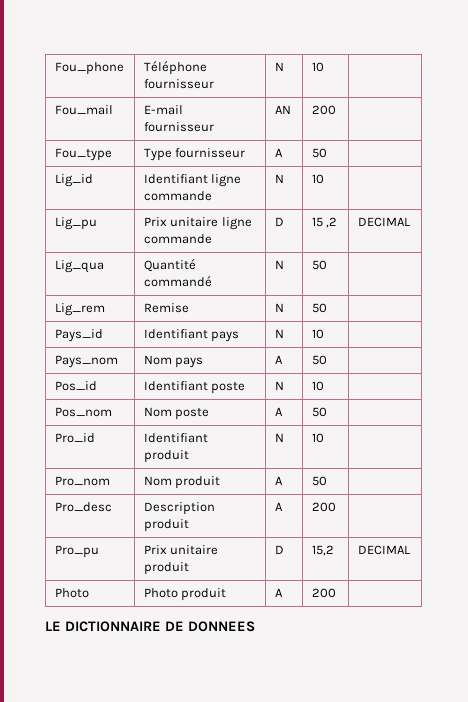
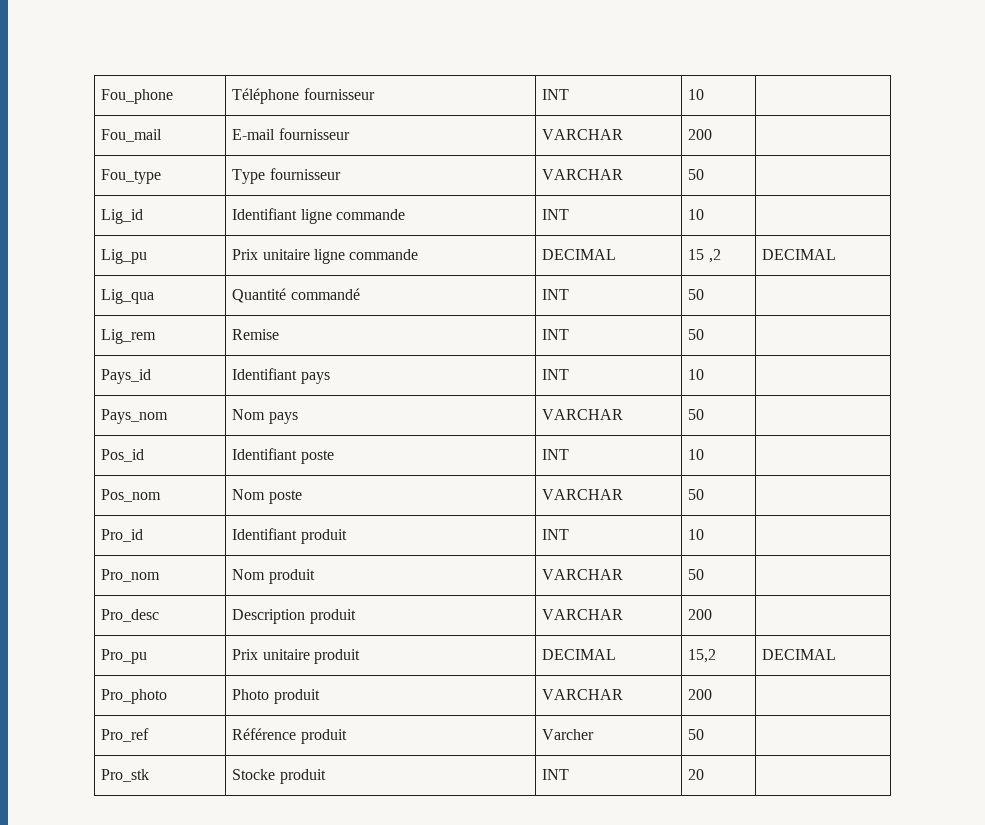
[274,62,284,71] N -> [542,89,570,100] INT
[274,105,291,114] AN -> [542,129,624,140] VARCHAR
[274,148,283,157] A -> [542,169,624,180] VARCHAR
[274,174,284,183] N -> [542,209,570,220] INT
[274,217,284,226] D -> [542,249,617,260] DECIMAL
[274,260,284,269] N -> [542,289,570,300] INT
[274,303,284,312] N -> [542,329,570,340] INT
[274,329,284,338] N -> [542,369,570,380] INT
[274,355,283,364] A -> [542,409,624,420] VARCHAR
[274,381,284,390] N -> [542,449,570,460] INT
[274,407,283,416] A -> [542,489,624,500] VARCHAR
[274,433,284,442] N -> [542,529,570,540] INT
[274,476,283,485] A -> [542,569,624,580] VARCHAR
[274,502,283,511] A -> [542,609,624,620] VARCHAR
[274,545,284,554] D -> [542,649,617,660] DECIMAL
[54,588,89,598] Photo -> [101,689,168,704] Pro_photo
[274,588,283,597] [311,588,336,598] [45,621,255,632] A | 200 | // LE DICTIONNAIRE DE DONNEES -> [542,689,624,700] [688,689,713,700] [101,728,150,742] [232,728,347,744] [542,729,595,740] [688,729,705,740] [101,769,150,782] [232,769,326,784] [542,769,570,780] [688,769,705,780] VARCHAR | 200 | // Pro_ref | Référence produit | Varcher | 50 | // Pro_stk | Stocke produit | INT | 20 |

